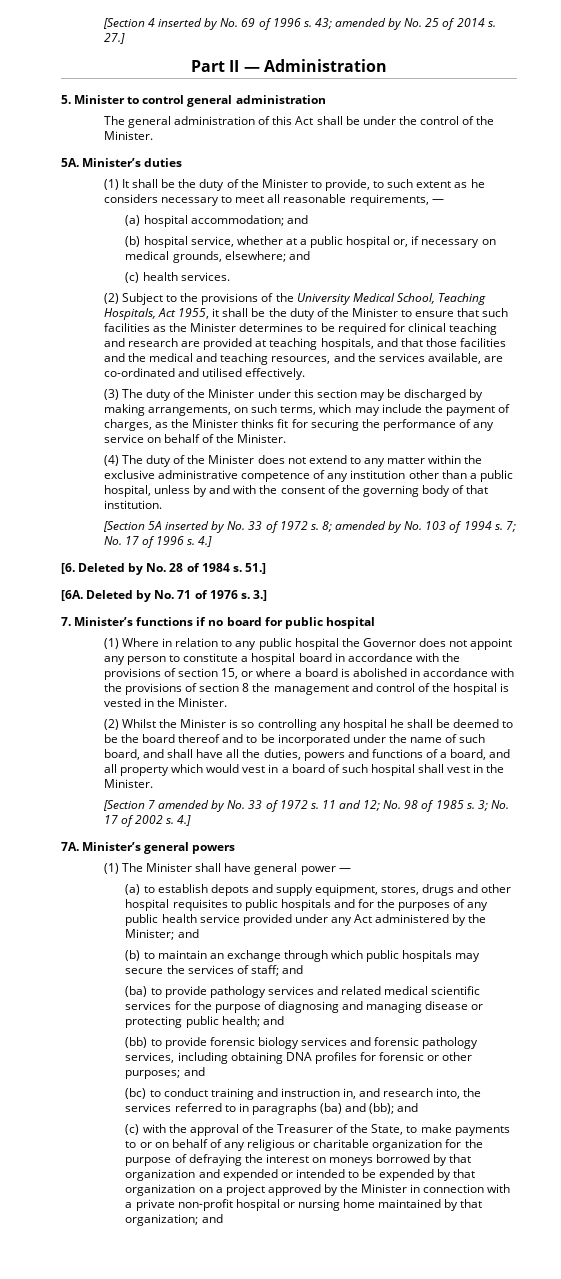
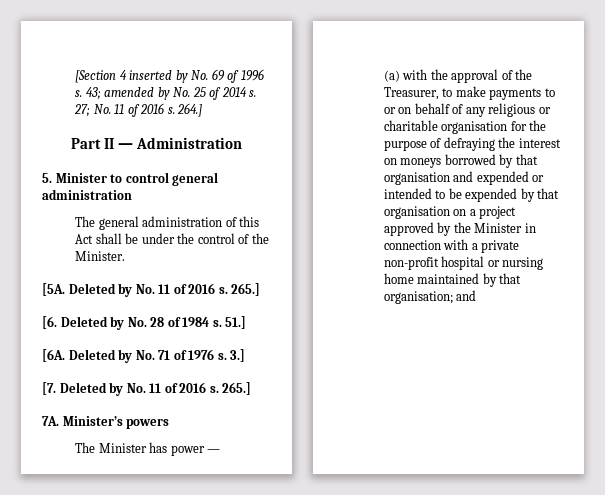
[103,33,125,44] 27.] -> [74,103,203,117] 27; No. 11 of 2016 s. 264.]
[61,158,183,167] [103,179,485,191] [103,194,444,206] [125,215,308,227] [125,236,496,248] [125,251,310,263] [125,272,230,283] [103,293,487,305] [103,308,509,320] [103,323,498,335] [103,338,507,350] [103,353,504,365] [103,368,306,380] [103,389,484,401] [103,404,511,416] [103,419,495,431] [103,434,287,443] [103,455,483,467] [103,470,513,482] [103,485,489,497] [103,500,162,509] [102,521,516,533] [103,536,213,548] 5A. Minister’s duties // (1) It shall be the duty of the Minister to provide, to such extent as he considers necessary to meet all reasonable requirements, — // (a) hospital accommodation; and // (b) hospital service, whether at a public hospital or, if necessary on medical grounds, elsewhere; and // (c) health services. // (2) Subject to the provisions of the University Medical School, Teaching Hospitals, Act 1955, it shall be the duty of the Minister to ensure that such facilities as the Minister determines to be required for clinical teaching and research are provided at teaching hospitals, and that those facilities and the medical and teaching resources, and the services available, are co-ordinated and utilised effectively. // (3) The duty of the Minister under this section may be discharged by making arrangements, on such terms, which may include the payment of charges, as the Minister thinks fit for securing the performance of any service on behalf of the Minister. // (4) The duty of the Minister does not extend to any matter within the exclusive administrative competence of any institution other than a public hospital, unless by and with the consent of the governing body of that institution. // [Section 5A inserted by No. 33 of 1972 s. 8; amended by No. 103 of 1994 s. 7; No. 17 of 1996 s. 4.] -> [42,283,261,297] [5A. Deleted by No. 11 of 2016 s. 265.]
[61,617,375,629] [103,638,513,650] [103,653,461,665] [103,668,515,680] [103,683,510,695] [103,698,228,707] [103,719,514,731] [103,734,486,746] [103,749,511,761] [103,764,505,776] [103,779,153,788] [102,800,509,812] [103,815,192,827] 7. Minister’s functions if no board for public hospital // (1) Where in relation to any public hospital the Governor does not appoint any person to constitute a hospital board in accordance with the provisions of section 15, or where a board is abolished in accordance with the provisions of section 8 the management and control of the hospital is vested in the Minister. // (2) Whilst the Minister is so controlling any hospital he shall be deemed to be the board thereof and to be incorporated under the name of such board, and shall have all the duties, powers and functions of a board, and all property which would vest in a board of such hospital shall vest in the Minister. // [Section 7 amended by No. 33 of 1972 s. 11 and 12; No. 98 of 1985 s. 3; No. 17 of 2002 s. 4.] -> [42,382,252,396] [7. Deleted by No. 11 of 2016 s. 265.]
[144,842,190,854] general -> (123, 421) none
[103,863,119,874] (1) -> (170, 424) none
[195,863,298,875] shall have general -> [149,442,168,453] has
[143,884,512,896] [125,899,489,911] [125,914,487,926] [125,929,199,940] [125,950,481,962] [125,965,303,976] [125,986,481,998] [125,1001,484,1013] [125,1016,284,1028] [125,1037,479,1049] [125,1052,473,1064] [125,1067,205,1079] [125,1088,482,1100] [125,1103,419,1115] [125,1124,140,1135] to establish depots and supply equipment, stores, drugs and other hospital requisites to public hospitals and for the purposes of any public health service provided under any Act administered by the Minister; and // (b) to maintain an exchange through which public hospitals may secure the services of staff; and // (ba) to provide pathology services and related medical scientific services for the purpose of diagnosing and managing disease or protecting public health; and // (bb) to provide forensic biology services and forensic pathology services, including obtaining DNA profiles for forensic or other purposes; and // (bc) to conduct training and instruction in, and research into, the services referred to in paragraphs (ba) and (bb); and // (c) -> (400, 76) none
[277,1124,404,1135] Treasurer of the State, -> [383,87,439,100] Treasurer,
[372,1139,443,1151] organization -> [441,121,508,134] organisation
[125,1169,196,1181] organization -> [383,172,450,185] organisation
[125,1184,196,1196] organization -> [383,206,450,219] organisation
[125,1214,199,1226] organization; -> [383,291,453,304] organisation;

